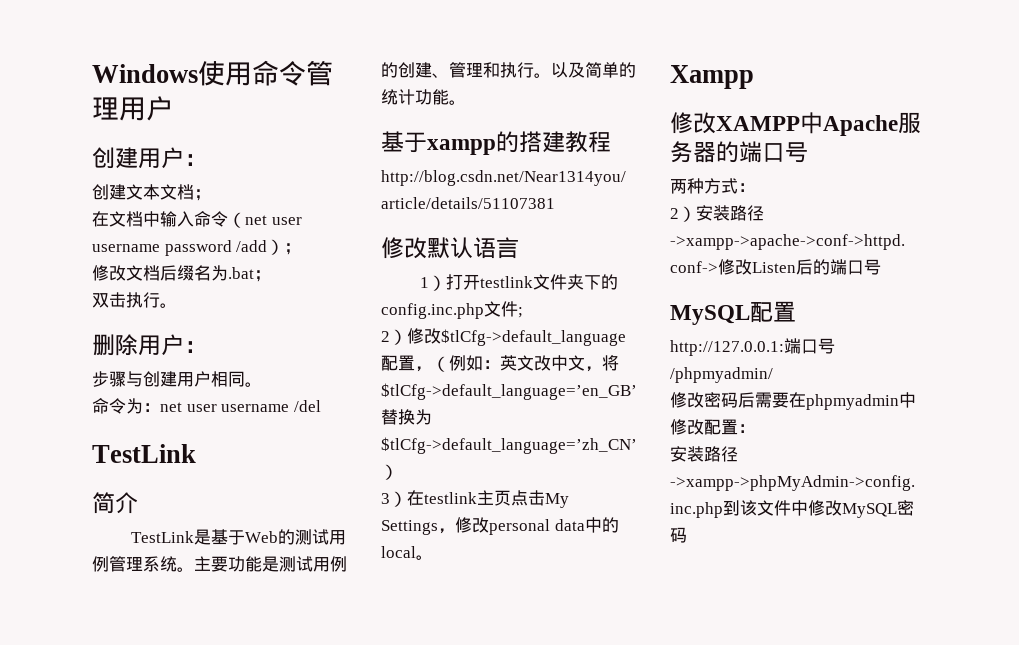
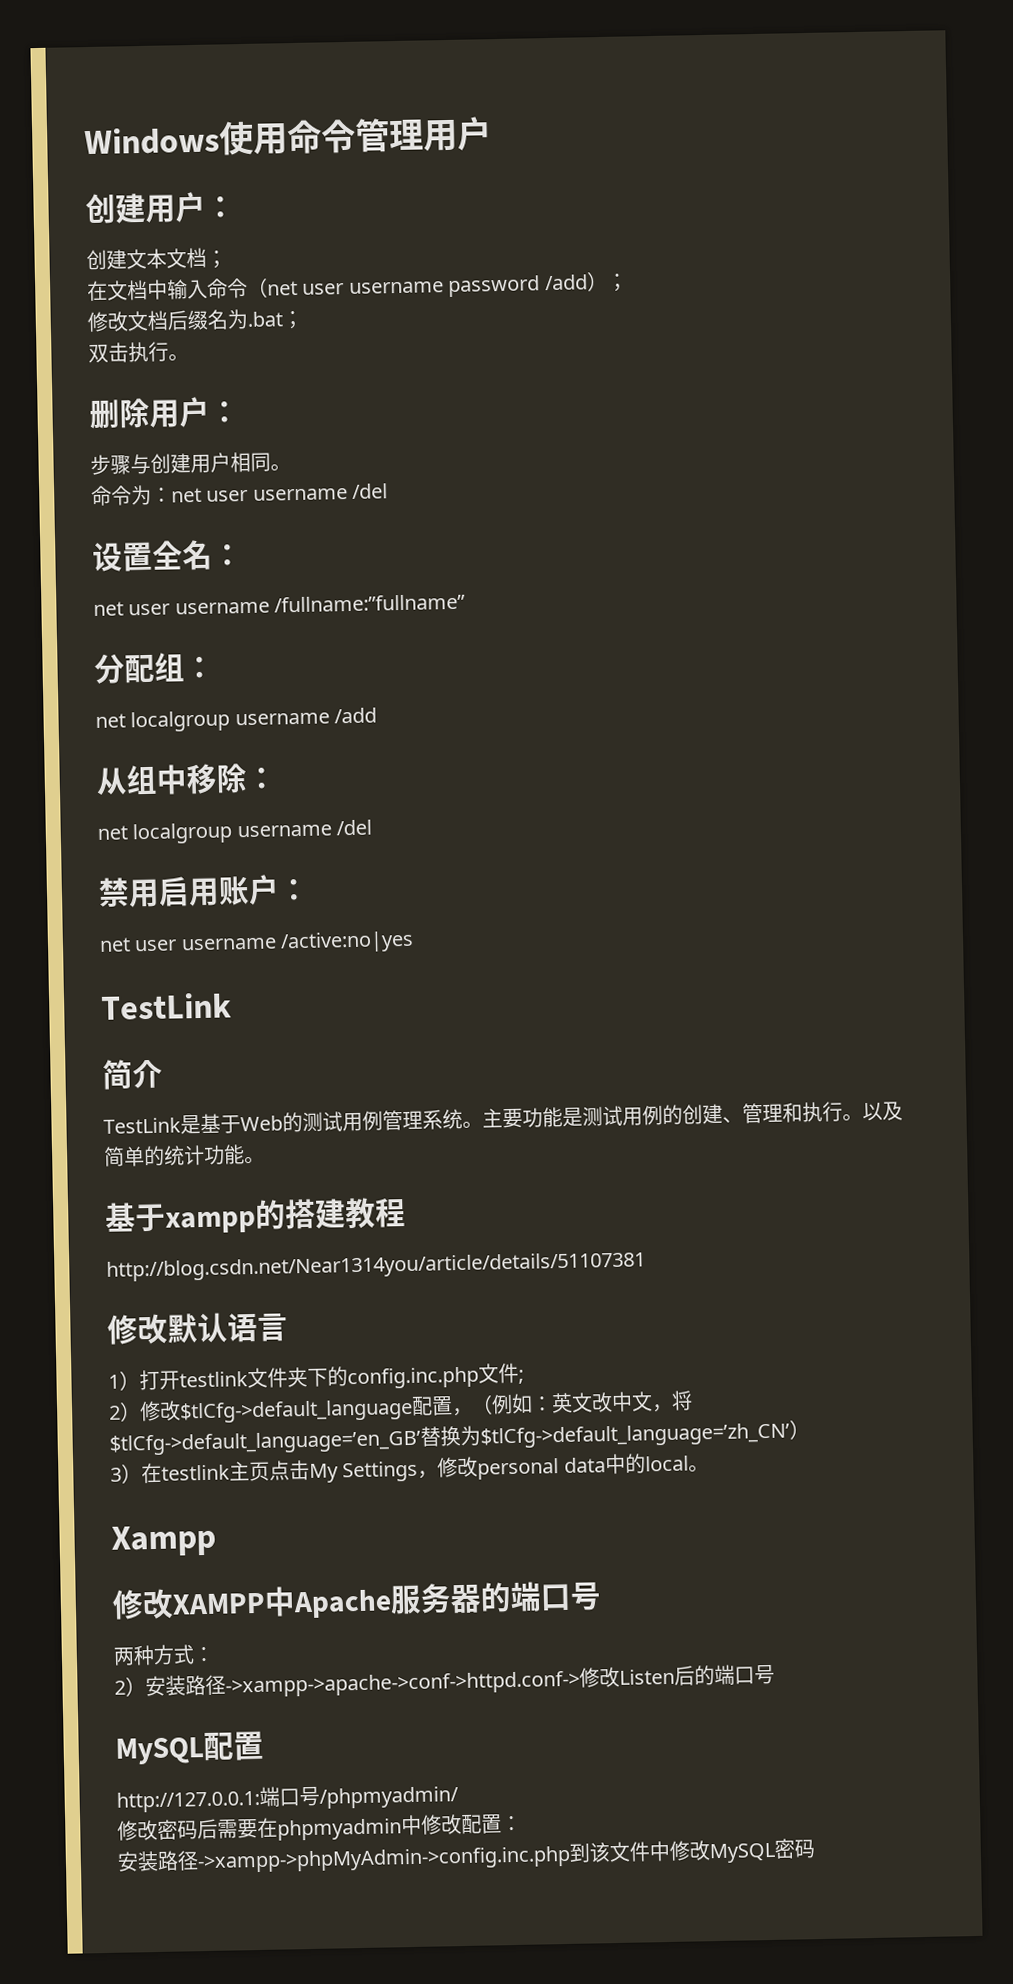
(321, 406) none -> [92,539,243,573] [93,593,466,616] [94,652,215,684] [95,707,378,733] [96,763,277,795] [97,819,373,845] [98,874,310,908] [99,930,415,954] // 设置全名： // net user username /fullname:”fullname” // 分配组： // net localgroup username /add // 从组中移除： // net localgroup username /del // 禁用启用账户： // net user username /active:no|yes

